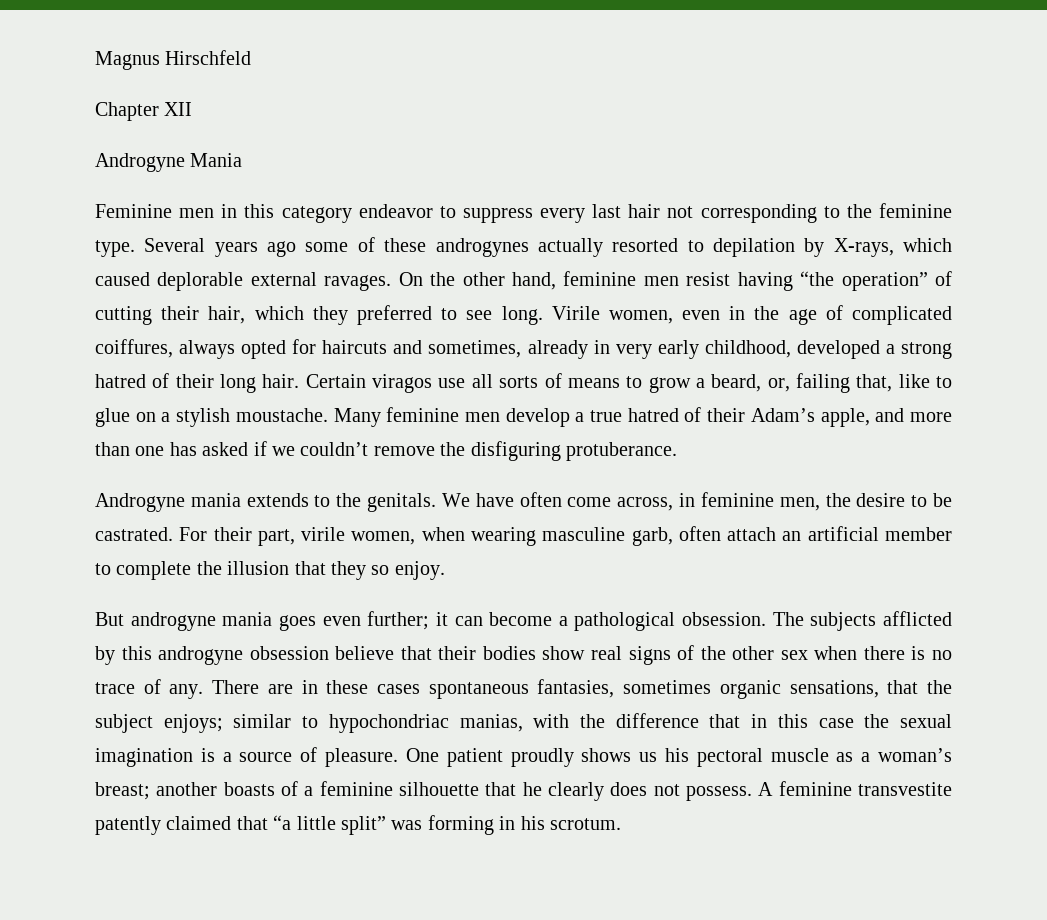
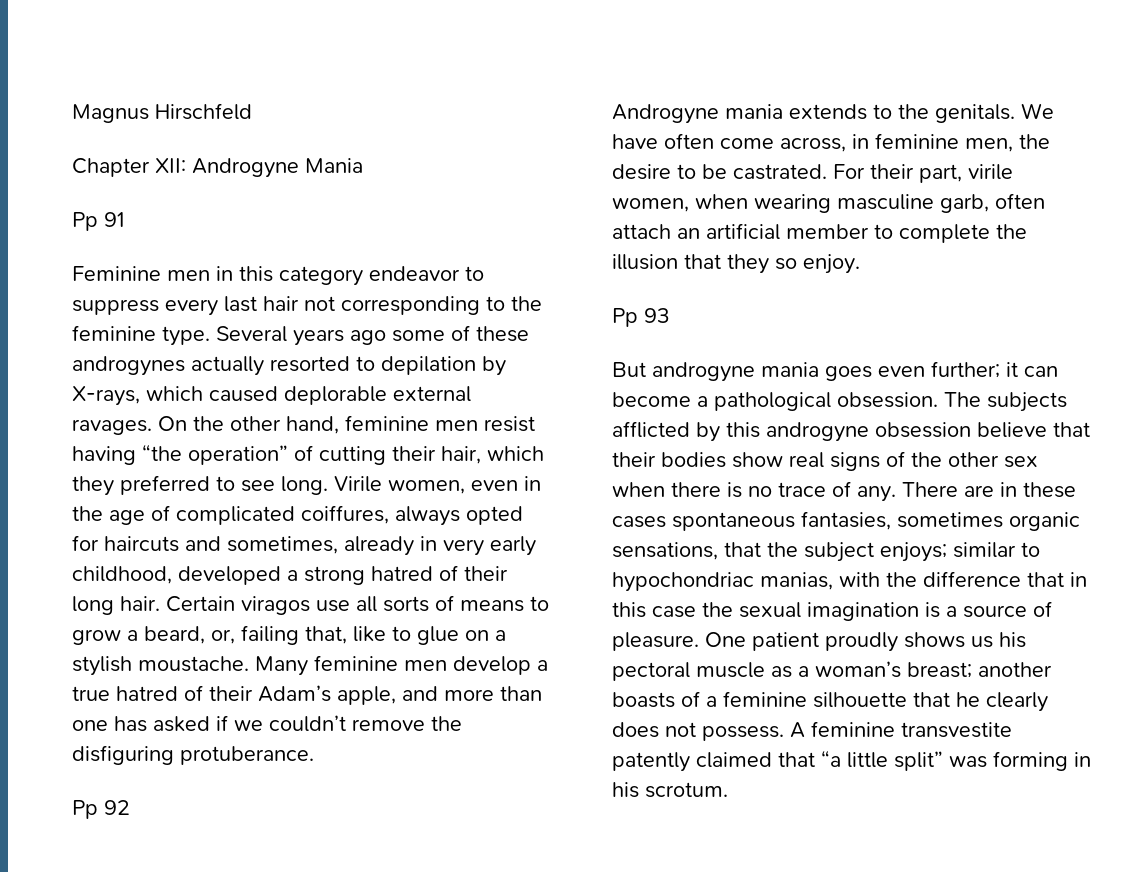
[164,102,193,116] XII // -> [155,158,186,173] XII:
(243, 160) none -> [72,212,124,231] // Pp 91
(677, 451) none -> [72,800,130,819] // Pp 92
(445, 570) none -> [612,308,670,327] // Pp 93

